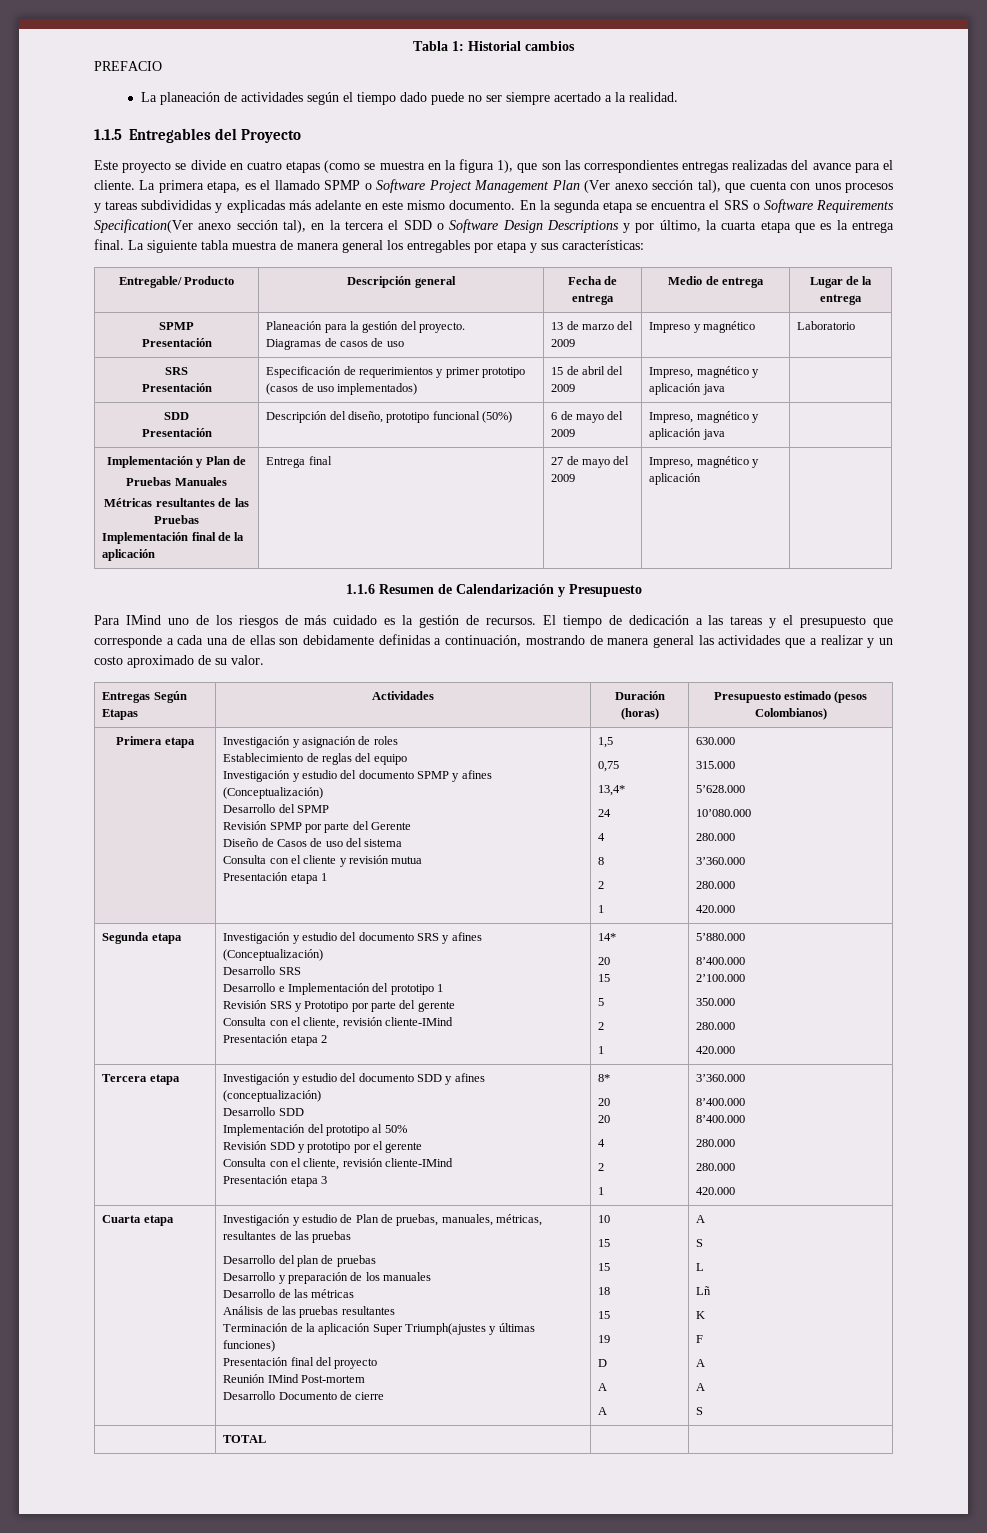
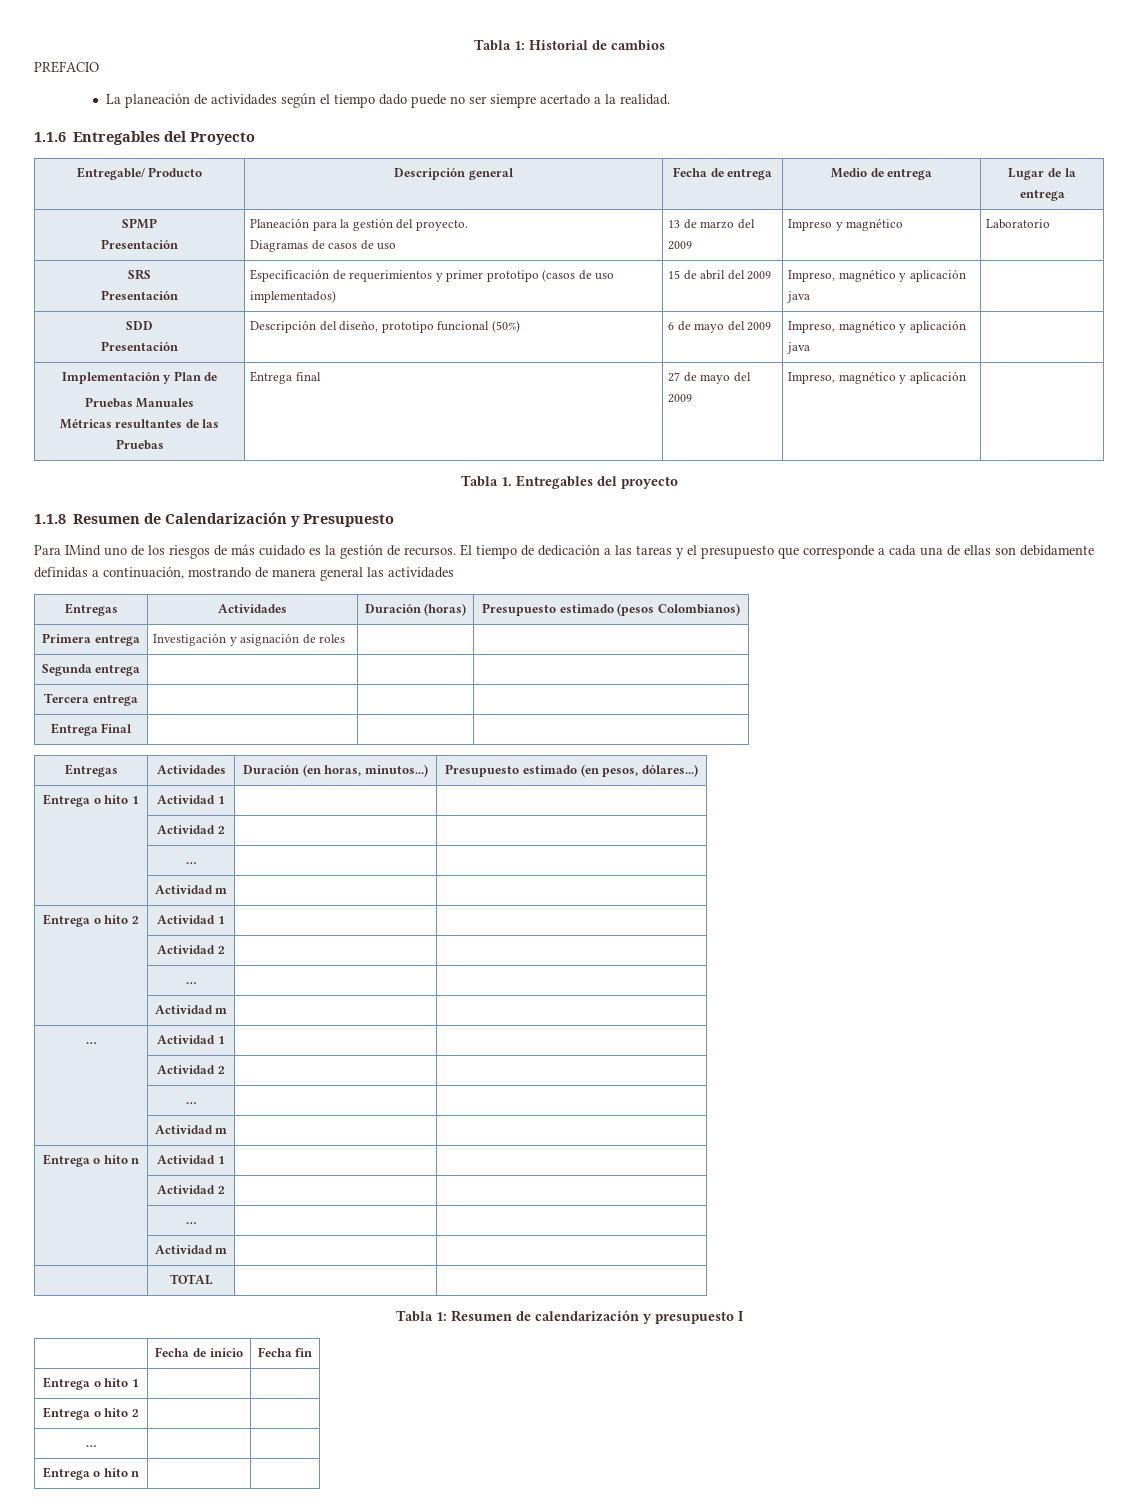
(521, 46) none -> [592,40,607,50] de
[94,129,122,140] 1.1.5 -> [34,132,66,142] 1.1.6
[94,159,893,173] [94,179,894,193] [94,199,894,213] [94,219,895,233] [94,239,644,253] // Este proyecto se divide en cuatro etapas (como se muestra en la figura 1), que son las correspondientes entregas realizadas del avance para el cliente. La primera etapa, es el llamado SPMP o Software Project Management Plan (Ver anexo sección tal), que cuenta con unos procesos y tareas subdivididas y explicadas más adelante en este mismo documento. En la segunda etapa se encuentra el SRS o Software Requirements Specification(Ver anexo sección tal), en la tercera el SDD o Software Design Descriptions y por último, la cuarta etapa que es la entrega final. La siguiente tabla muestra de manera general los entregables por etapa y sus características: -> (256, 138) none
[102,532,245,544] [102,549,156,561] // Implementación final de la aplicación -> (164, 444) none
[345,584,375,594] 1.1.6 -> [461,475,678,489] [34,514,66,524] Tabla 1. Entregables del proyecto // 1.1.8
[785,635,893,648] [94,655,264,668] [102,691,187,703] [102,709,139,720] que a realizar y un costo aproximado de su valor. // Entregas Según Etapas -> [64,603,118,616] // Entregas
[164,737,195,748] etapa -> [94,634,140,646] entrega
[223,753,407,765] [223,770,492,782] [223,787,324,799] [223,804,329,813] [223,821,412,833] [223,838,403,847] [223,855,423,867] [223,872,327,884] [598,737,614,748] [598,761,620,772] [598,785,626,796] [598,809,612,817] [598,833,606,841] [598,857,605,865] [598,881,605,889] [598,905,605,913] [696,737,736,745] [696,761,736,769] [696,785,746,793] [696,809,752,817] [696,833,736,841] [696,857,746,865] [696,881,736,889] [696,905,736,913] [102,932,182,944] [223,932,482,944] [223,949,324,961] [223,966,301,975] [223,983,444,995] [223,1000,455,1012] [223,1017,454,1029] [223,1034,327,1046] [598,933,617,941] [598,957,611,965] [598,974,611,982] [598,998,605,1006] [598,1022,605,1030] [598,1046,605,1054] [696,933,746,941] [696,957,746,965] [696,974,746,982] [696,998,736,1006] [696,1022,736,1030] [696,1046,736,1054] [102,1074,180,1085] [223,1073,485,1085] [223,1090,322,1102] [223,1107,304,1116] [223,1124,407,1136] [223,1141,423,1153] [223,1158,454,1170] [223,1175,327,1187] [598,1074,611,1082] [598,1098,611,1106] [598,1115,611,1123] [598,1139,606,1147] [598,1163,605,1171] [598,1187,605,1195] [696,1074,746,1082] [696,1098,746,1106] [696,1115,746,1123] [696,1139,736,1147] [696,1163,736,1171] [696,1187,736,1195] [102,1215,174,1226] [223,1214,543,1226] [223,1231,352,1243] [223,1255,376,1267] [223,1272,432,1284] [223,1289,355,1298] [223,1306,395,1318] [223,1323,535,1335] [223,1340,276,1352] [223,1357,378,1369] [223,1374,365,1383] [223,1391,385,1400] [598,1215,611,1223] [598,1239,611,1247] [598,1263,611,1271] [598,1287,611,1295] [598,1311,611,1319] [598,1335,611,1343] [598,1359,608,1367] [598,1383,608,1391] [598,1407,608,1415] [696,1215,706,1223] [696,1239,704,1247] [696,1263,705,1271] [696,1286,712,1295] [696,1311,706,1319] [696,1335,704,1343] [696,1359,706,1367] [696,1383,706,1391] [696,1407,704,1415] [223,1435,267,1443] // Establecimiento de reglas del equipo // Investigación y estudio del documento SPMP y afines (Conceptualización) // Desarrollo del SPMP // Revisión SPMP por parte del Gerente // Diseño de Casos de uso del sistema // Consulta con el cliente y revisión mutua // Presentación etapa 1 | 1,5 // 0,75 // 13,4* // 24 // 4 // 8 // 2 // 1 | 630.000 // 315.000 // 5’628.000 // 10’080.000 // 280.000 // 3’360.000 // 280.000 // 420.000 // Segunda etapa | Investigación y estudio del documento SRS y afines (Conceptualización) // Desarrollo SRS // Desarrollo e Implementación del prototipo 1 // Revisión SRS y Prototipo por parte del gerente // Consulta con el cliente, revisión cliente-IMind // Presentación etapa 2 | 14* // 20 // 15 // 5 // 2 // 1 | 5’880.000 // 8’400.000 // 2’100.000 // 350.000 // 280.000 // 420.000 // Tercera etapa | Investigación y estudio del documento SDD y afines (conceptualización) // Desarrollo SDD // Implementación del prototipo al 50% // Revisión SDD y prototipo por el gerente // Consulta con el cliente, revisión cliente-IMind // Presentación etapa 3 | 8* // 20 // 20 // 4 // 2 // 1 | 3’360.000 // 8’400.000 // 8’400.000 // 280.000 // 280.000 // 420.000 // Cuarta etapa | Investigación y estudio de Plan de pruebas, manuales, métricas, resultantes de las pruebas // Desarrollo del plan de pruebas // Desarrollo y preparación de los manuales // Desarrollo de las métricas // Análisis de las pruebas resultantes // Terminación de la aplicación Super Triumph(ajustes y últimas funciones) // Presentación final del proyecto // Reunión IMind Post-mortem // Desarrollo Documento de cierre | 10 // 15 // 15 // 18 // 15 // 19 // D // A // A | A // S // L // Lñ // K // F // A // A // S // | TOTAL -> [41,664,141,676] [44,693,138,706] [50,723,133,736] [64,764,118,777] [156,765,226,774] [243,764,428,777] [445,764,698,777] [43,794,139,807] [157,795,225,804] [157,825,225,834] [185,862,197,864] [154,885,228,894] [43,914,139,927] [157,915,225,924] [157,945,225,954] [185,982,197,984] [154,1005,228,1014] [85,1042,97,1044] [157,1035,225,1044] [157,1065,225,1074] [185,1102,197,1104] [154,1125,228,1134] [42,1154,140,1167] [157,1155,225,1164] [157,1185,225,1194] [185,1222,197,1224] [154,1245,228,1254] [169,1274,213,1285] [396,1310,744,1324] [155,1347,243,1357] [257,1347,313,1357] [43,1377,139,1390] [43,1407,139,1420] [85,1445,97,1447] [42,1467,140,1480] | | // Segunda entrega | | | // Tercera entrega | | | // Entrega Final | | | // Entregas | Actividades | Duración (en horas, minutos...) | Presupuesto estimado (en pesos, dólares...) // Entrega o hito 1 | Actividad 1 | | // | Actividad 2 | | // | … | | // | Actividad m | | // Entrega o hito 2 | Actividad 1 | | // | Actividad 2 | | // | … | | // | Actividad m | | // … | Actividad 1 | | // | Actividad 2 | | // | … | | // | Actividad m | | // Entrega o hito n | Actividad 1 | | // | Actividad 2 | | // | … | | // | Actividad m | | // | TOTAL | | // Tabla 1: Resumen de calendarización y presupuesto I // | Fecha de inicio | Fecha fin // Entrega o hito 1 | | // Entrega o hito 2 | | // … | | // Entrega o hito n

